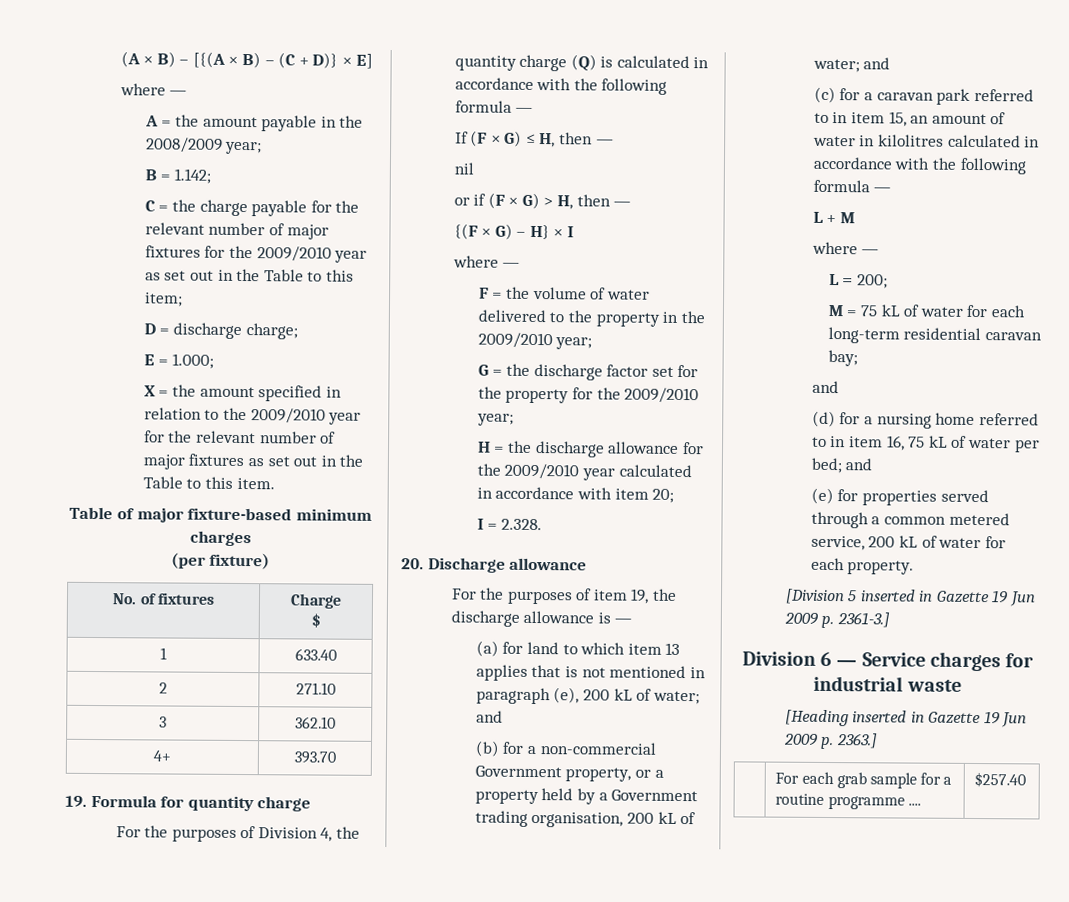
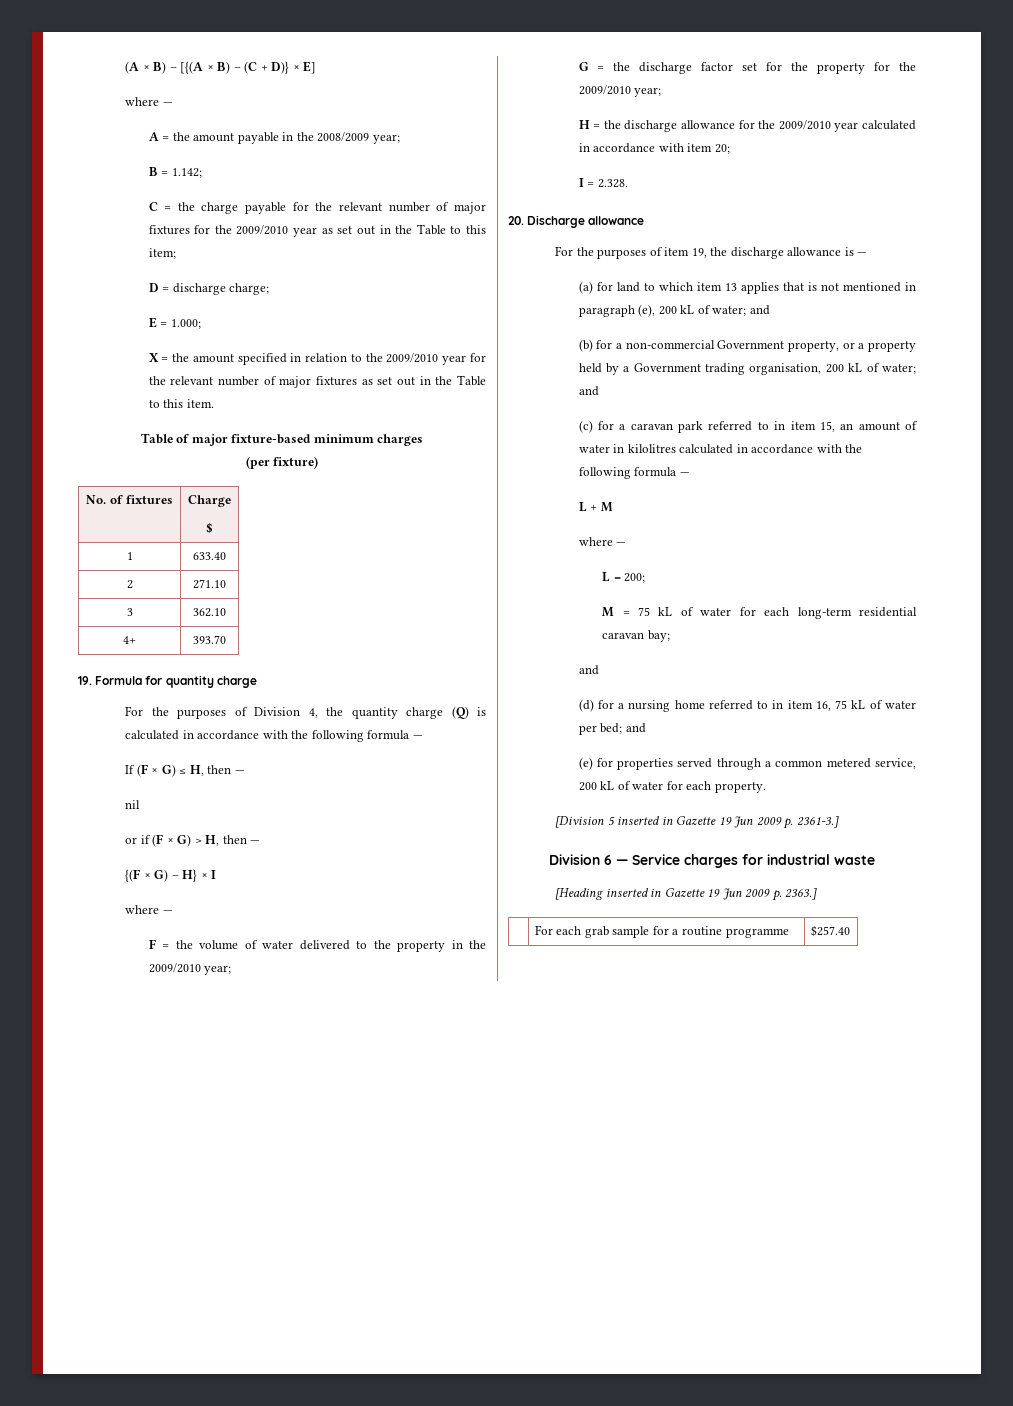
[907,803,921,806] .... -> (789, 933) none

